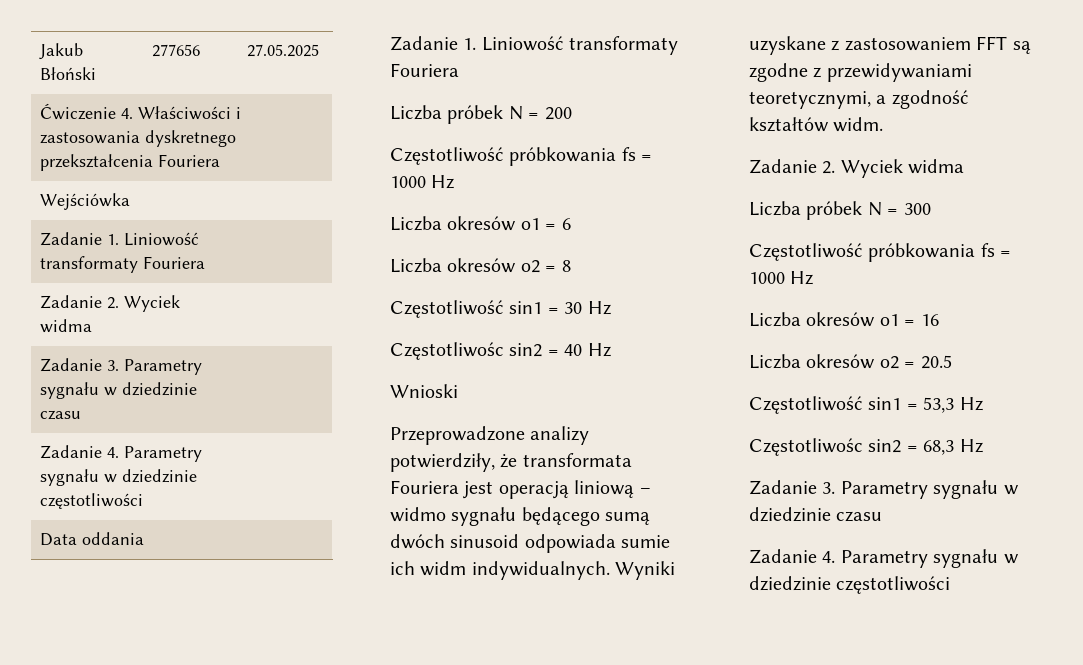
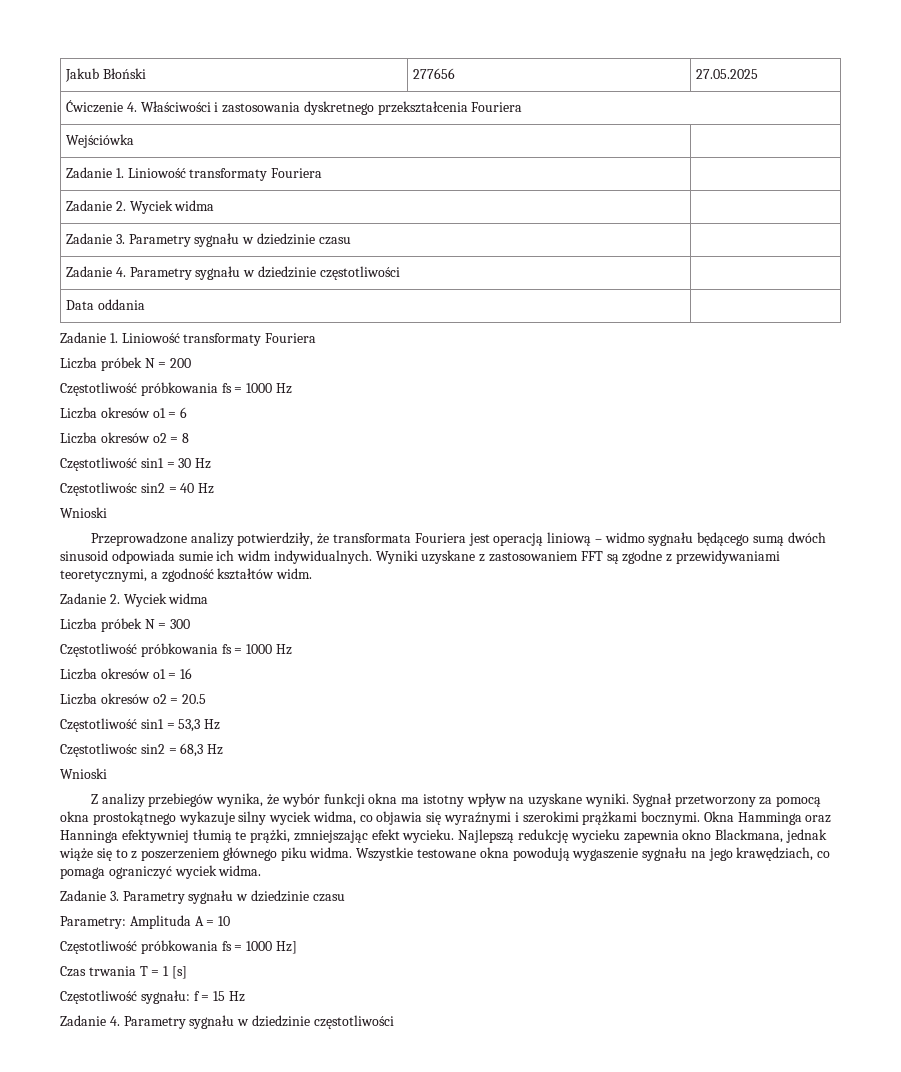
[749,480,1019,499] [749,507,883,522] // Zadanie 3. Parametry sygnału w dziedzinie czasu -> [60,768,107,779] [90,793,822,807] [60,811,832,825] [60,829,827,843] [59,847,831,861] [60,865,262,879] [60,890,345,904] [60,915,231,929] [60,940,297,954] [60,966,187,979] [60,990,245,1004] // Wnioski // Z analizy przebiegów wynika, że wybór funkcji okna ma istotny wpływ na uzyskane wyniki. Sygnał przetworzony za pomocą okna prostokątnego wykazuje silny wyciek widma, co objawia się wyraźnymi i szerokimi prążkami bocznymi. Okna Hamminga oraz Hanninga efektywniej tłumią te prążki, zmniejszając efekt wycieku. Najlepszą redukcję wycieku zapewnia okno Blackmana, jednak wiąże się to z poszerzeniem głównego piku widma. Wszystkie testowane okna powodują wygaszenie sygnału na jego krawędziach, co pomaga ograniczyć wyciek widma. // Zadanie 3. Parametry sygnału w dziedzinie czasu // Parametry: Amplituda A = 10 // Częstotliwość próbkowania fs = 1000 Hz] // Czas trwania T = 1 [s] // Częstotliwość sygnału: f = 15 Hz

